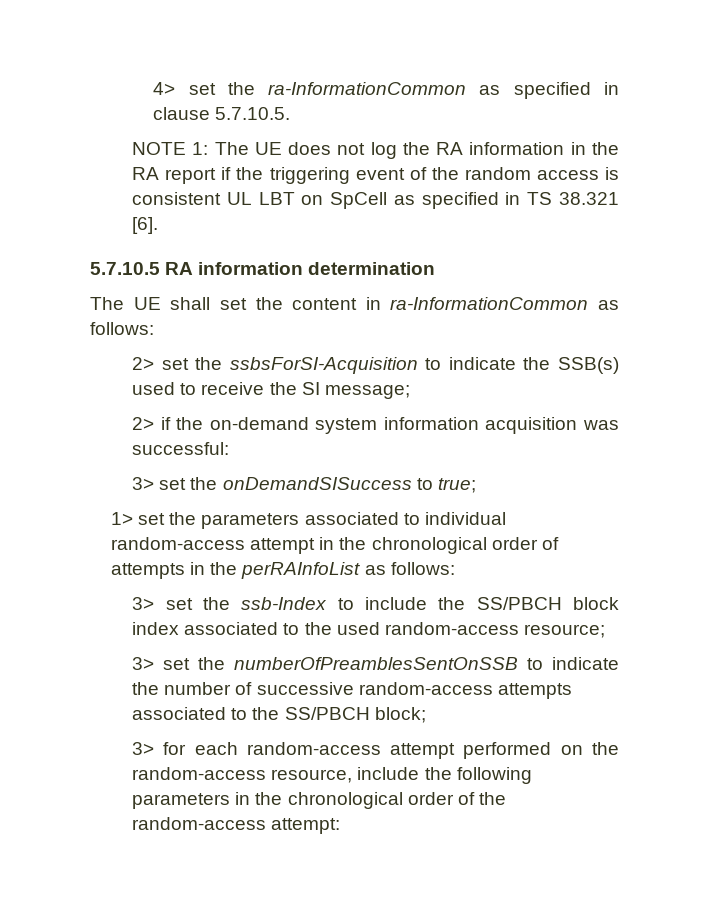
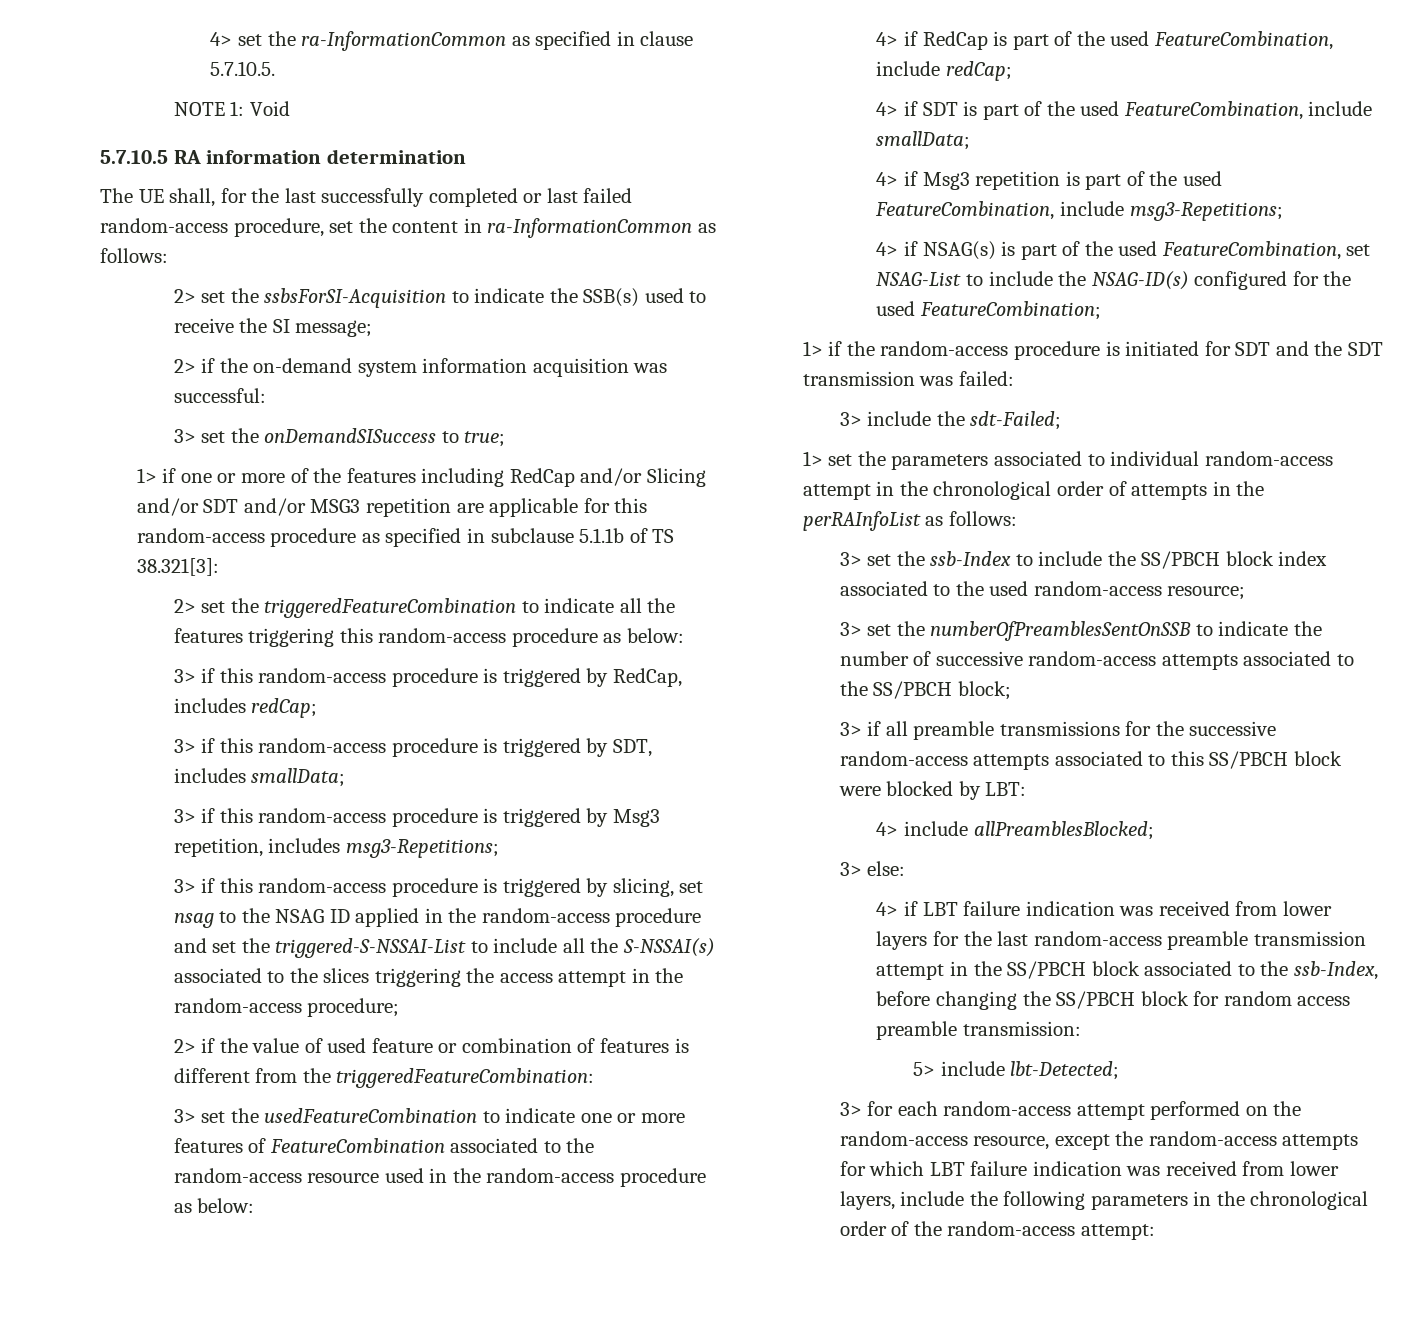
[214,142,620,159] [132,167,619,184] [132,192,619,209] [132,217,159,234] The UE does not log the RA information in the RA report if the triggering event of the random access is consistent UL LBT on SpCell as specified in TS 38.321 [6]. -> [249,101,290,116] Void
[170,297,211,310] shall -> [169,188,633,207] [100,218,324,237] shall, for the last successfully completed or last failed random-access procedure,
(476, 485) none -> [136,468,706,487] [136,498,648,517] [136,528,675,547] [136,558,219,576] [173,598,676,618] [173,628,684,647] [173,668,682,687] [173,698,318,718] [173,738,652,757] [173,768,346,787] [173,808,660,827] [173,838,499,858] [173,878,704,897] [173,908,702,928] [173,938,715,958] [173,968,684,987] [173,998,400,1017] [173,1038,689,1053] [173,1068,595,1088] [173,1108,685,1123] [173,1138,595,1153] [173,1168,706,1187] [173,1198,255,1213] [876,31,1333,50] [876,61,1013,81] [876,101,1373,120] [876,131,971,150] [876,171,1222,190] [875,201,1283,221] [876,241,1371,260] [876,271,1352,290] [876,301,1102,320] [802,341,1383,360] [802,371,1014,386] [839,411,1062,430] // 1> if one or more of the features including RedCap and/or Slicing and/or SDT and/or MSG3 repetition are applicable for this random-access procedure as specified in subclause 5.1.1b of TS 38.321[3]: // 2> set the triggeredFeatureCombination to indicate all the features triggering this random-access procedure as below: // 3> if this random-access procedure is triggered by RedCap, includes redCap; // 3> if this random-access procedure is triggered by SDT, includes smallData; // 3> if this random-access procedure is triggered by Msg3 repetition, includes msg3-Repetitions; // 3> if this random-access procedure is triggered by slicing, set nsag to the NSAG ID applied in the random-access procedure and set the triggered-S-NSSAI-List to include all the S-NSSAI(s) associated to the slices triggering the access attempt in the random-access procedure; // 2> if the value of used feature or combination of features is different from the triggeredFeatureCombination: // 3> set the usedFeatureCombination to indicate one or more features of FeatureCombination associated to the random-access resource used in the random-access procedure as below: // 4> if RedCap is part of the used FeatureCombination, include redCap; // 4> if SDT is part of the used FeatureCombination, include smallData; // 4> if Msg3 repetition is part of the used FeatureCombination, include msg3-Repetitions; // 4> if NSAG(s) is part of the used FeatureCombination, set NSAG-List to include the NSAG-ID(s) configured for the used FeatureCombination; // 1> if the random-access procedure is initiated for SDT and the SDT transmission was failed: // 3> include the sdt-Failed;
(426, 715) none -> [839,721,1277,740] [839,751,1342,770] [838,781,1027,800] [876,821,1154,840] [839,861,906,876] [876,901,1332,916] [876,931,1366,950] [876,961,1378,980] [876,991,1351,1010] [876,1021,1082,1040] [913,1061,1120,1080] // 3> if all preamble transmissions for the successive random-access attempts associated to this SS/PBCH block were blocked by LBT: // 4> include allPreamblesBlocked; // 3> else: // 4> if LBT failure indication was received from lower layers for the last random-access preamble transmission attempt in the SS/PBCH block associated to the ssb-Index, before changing the SS/PBCH block for random access preamble transmission: // 5> include lbt-Detected;
(353, 776) none -> [1054,1131,1359,1150] [839,1161,1339,1176] [839,1191,895,1210] except the random-access attempts for which LBT failure indication was received from lower layers,

